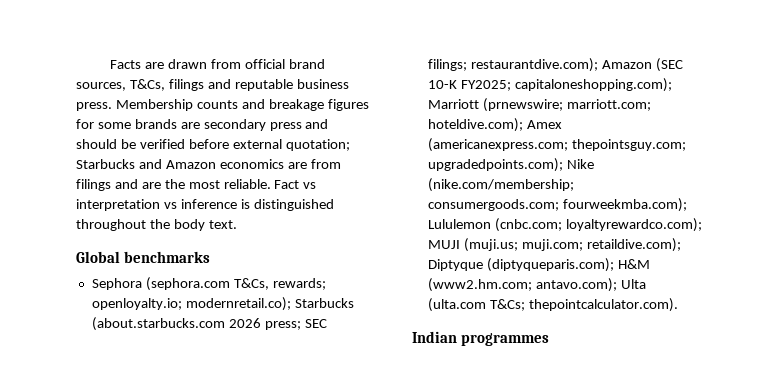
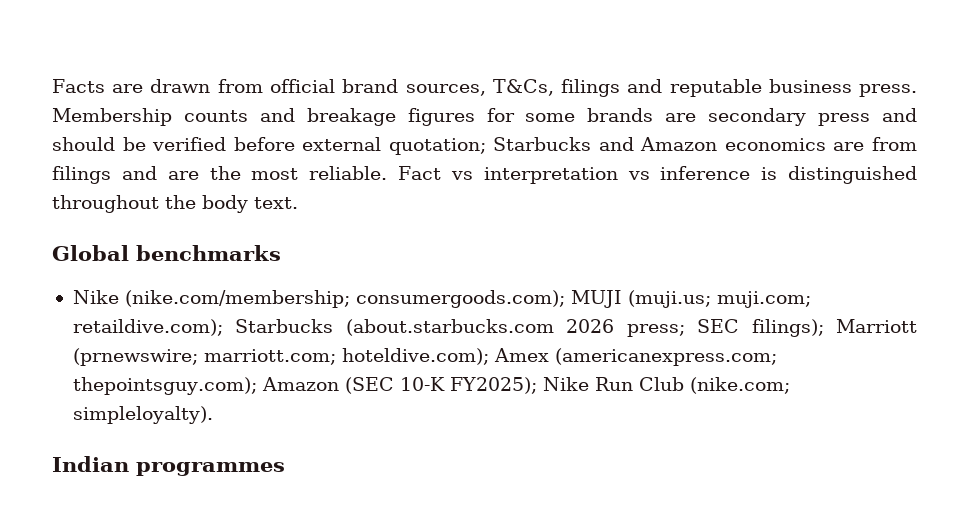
[91,277,326,291] [91,297,291,311] Sephora (sephora.com T&Cs, rewards; openloyalty.io; modernretail.co); -> [72,290,811,308] [72,319,223,336] Nike (nike.com/membership; consumergoods.com); MUJI (muji.us; muji.com; retaildive.com);
[427,58,683,72] [427,78,672,92] filings; restaurantdive.com); Amazon (SEC 10-K FY2025; capitaloneshopping.com); -> [751,319,824,337] filings);
[571,139,686,151] [427,158,594,172] [427,178,574,192] [427,198,687,212] [427,218,702,232] [427,238,681,252] [427,258,650,272] [427,278,646,292] [427,298,678,312] thepointsguy.com; upgradedpoints.com); Nike (nike.com/membership; consumergoods.com; fourweekmba.com); Lululemon (cnbc.com; loyaltyrewardco.com); MUJI (muji.us; muji.com; retaildive.com); Diptyque (diptyqueparis.com); H&M (www2.hm.com; antavo.com); Ulta (ulta.com T&Cs; thepointcalculator.com). -> [72,377,790,395] [72,406,213,424] thepointsguy.com); Amazon (SEC 10-K FY2025); Nike Run Club (nike.com; simpleloyalty).

